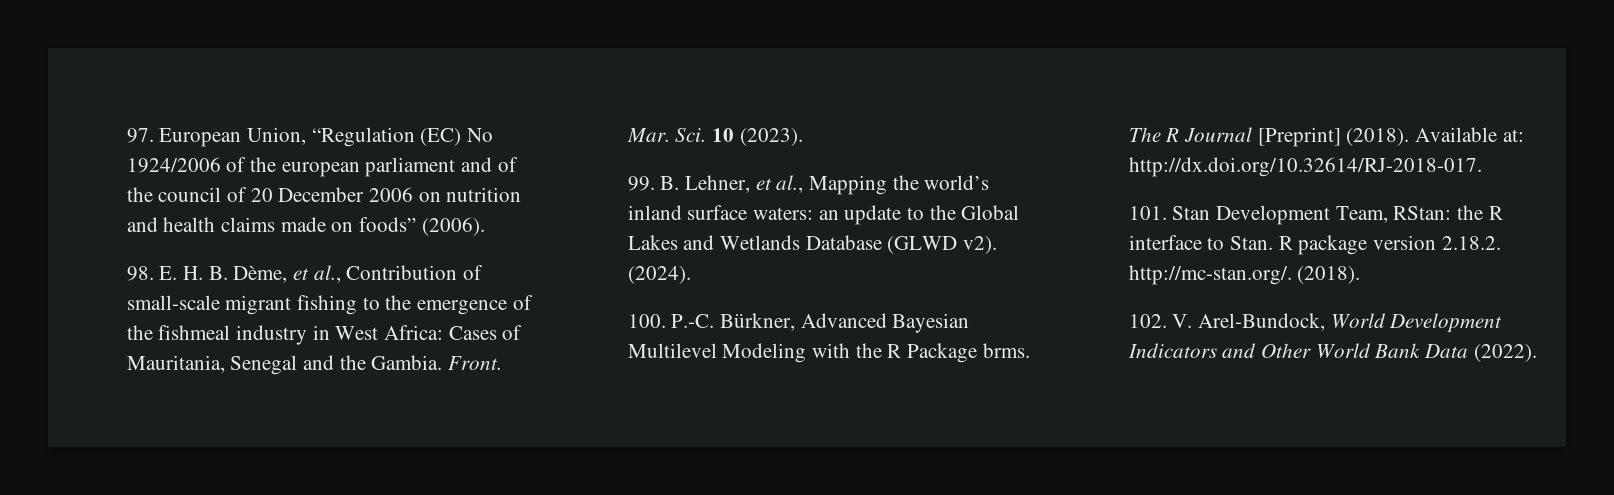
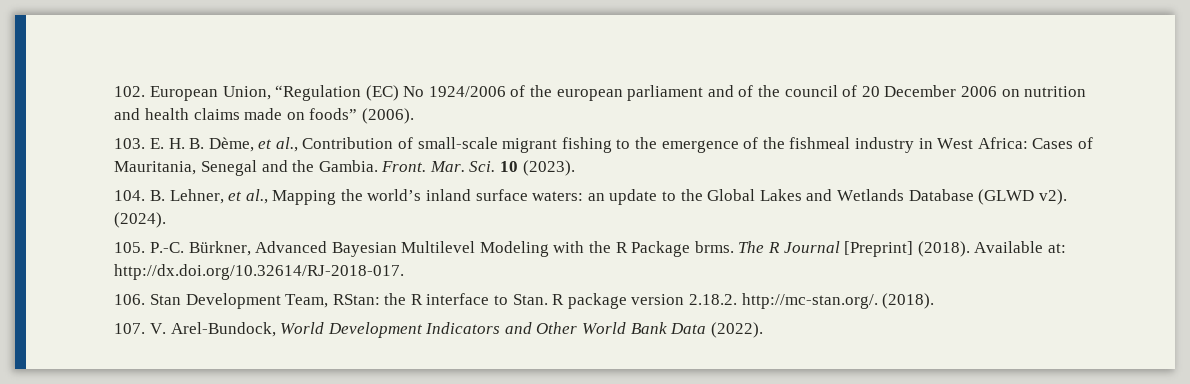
[126,128,154,143] 97. -> [114,86,146,97] 102.
[126,266,154,281] 98. -> [114,138,146,149] 103.
[627,176,655,191] 99. -> [114,190,146,201] 104.
[627,314,666,328] 100. -> [114,242,146,253] 105.
[1128,206,1167,220] 101. -> [114,294,146,305] 106.
[1128,314,1167,328] 102. -> [114,323,146,334] 107.

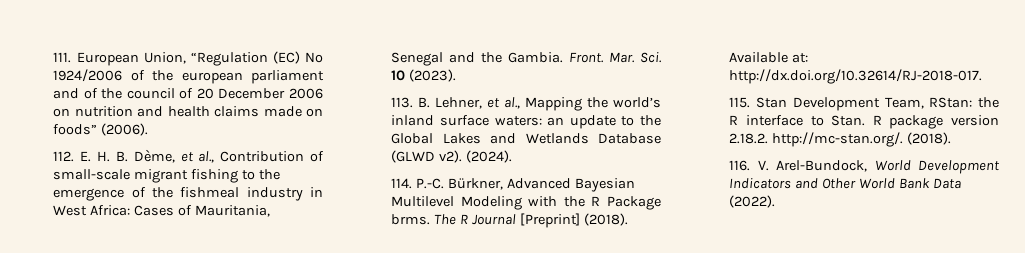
[114,86,146,97] 102. -> [53,52,72,63] 111.
[114,138,146,149] 103. -> [53,151,75,162] 112.
[114,190,146,201] 104. -> [391,97,414,108] 113.
[114,242,146,253] 105. -> [391,178,413,189] 114.
[114,294,146,305] 106. -> [729,97,751,108] 115.
[114,323,146,334] 107. -> [729,160,751,171] 116.

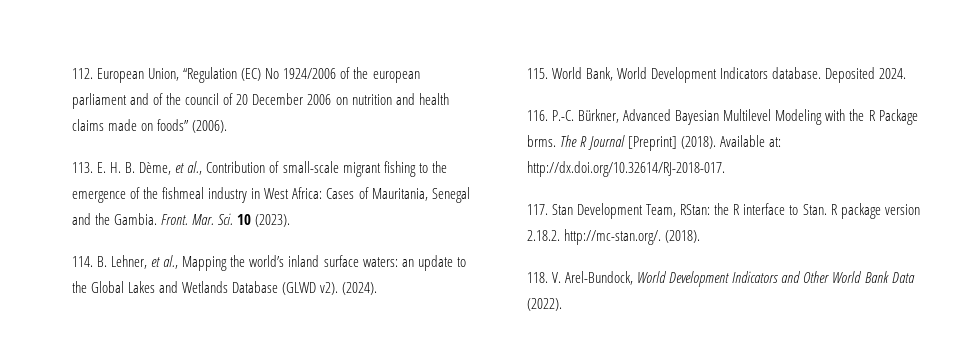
[53,52,72,63] 111. -> [72,68,94,79] 112.
[53,151,75,162] 112. -> [72,162,94,173] 113.
[391,97,414,108] 113. -> [72,256,94,267] 114.
[391,178,413,189] 114. -> [527,67,907,83] [527,110,549,121] 115. World Bank, World Development Indicators database. Deposited 2024. // 116.
[729,97,751,108] 115. -> [527,204,549,215] 117.
[729,160,751,171] 116. -> [527,272,549,283] 118.

